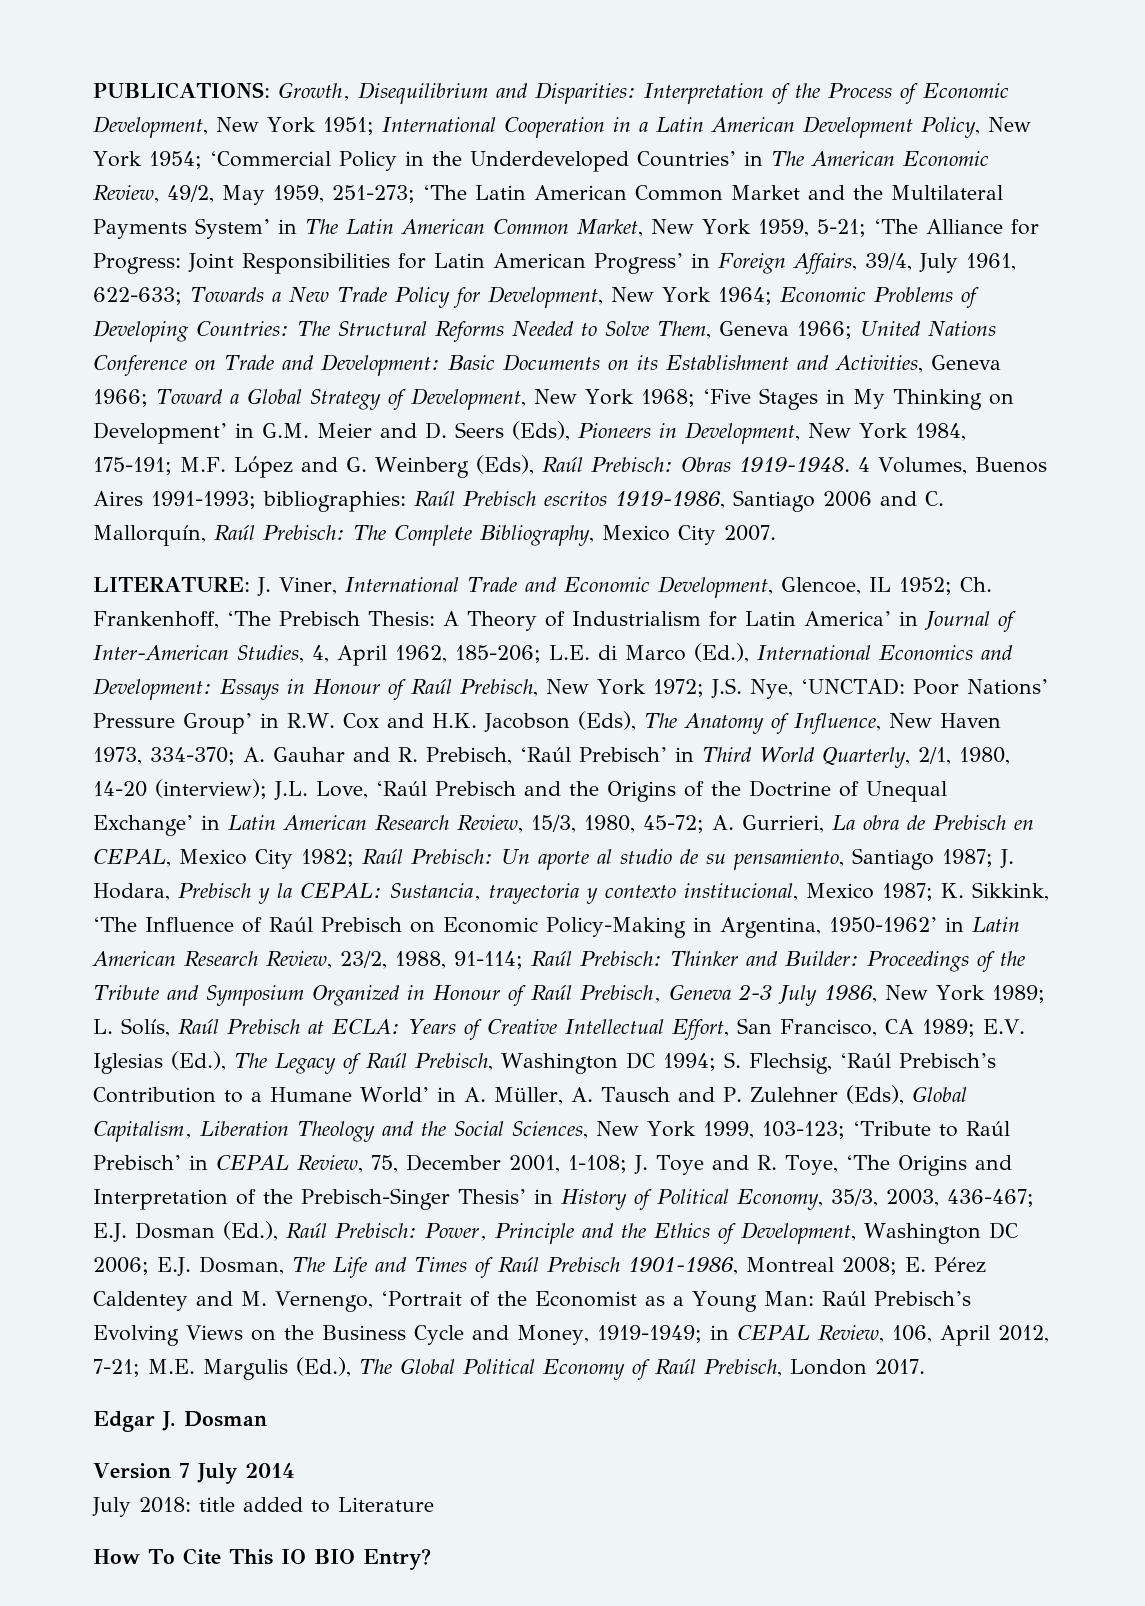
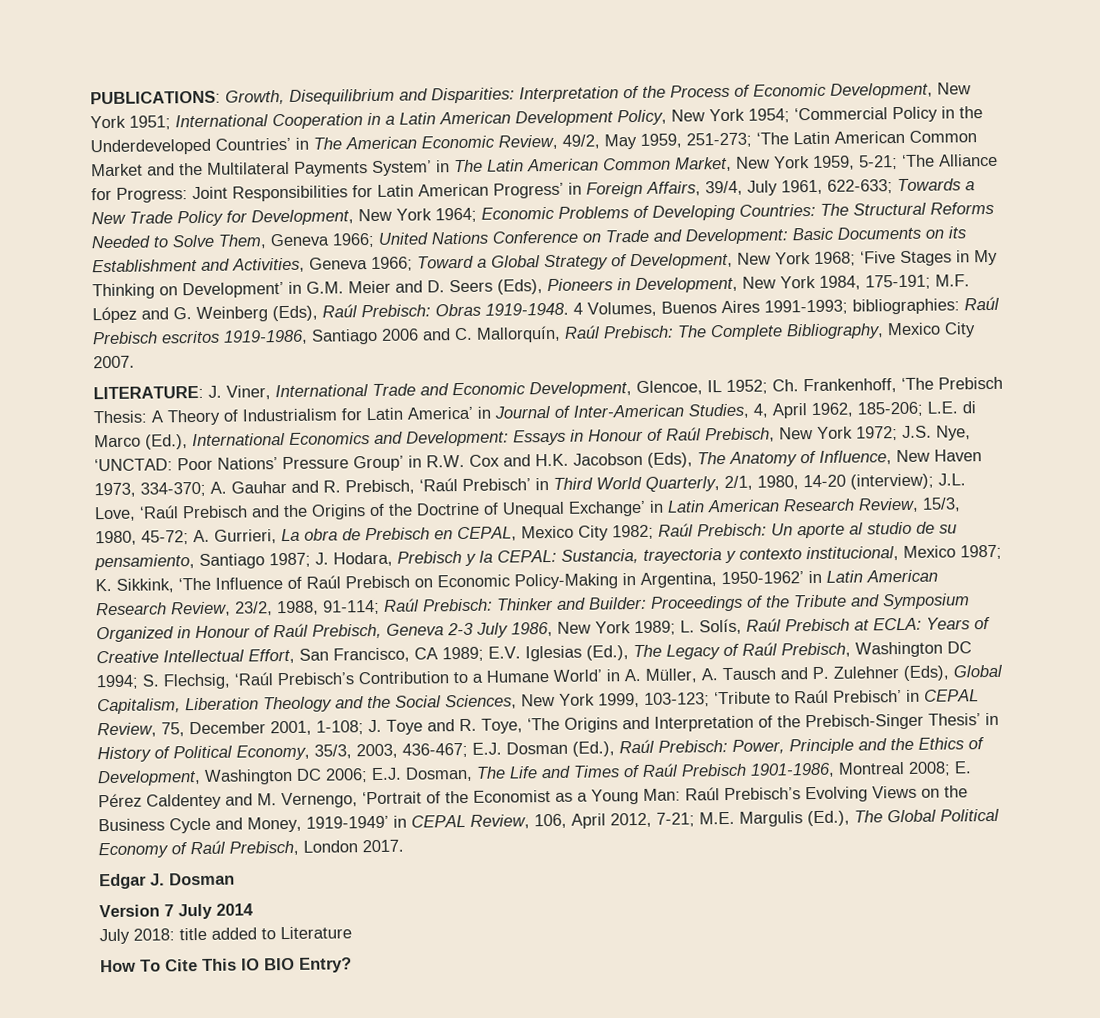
[596,1325,702,1343] 1919-1949; -> [306,815,389,829] 1919-1949’

